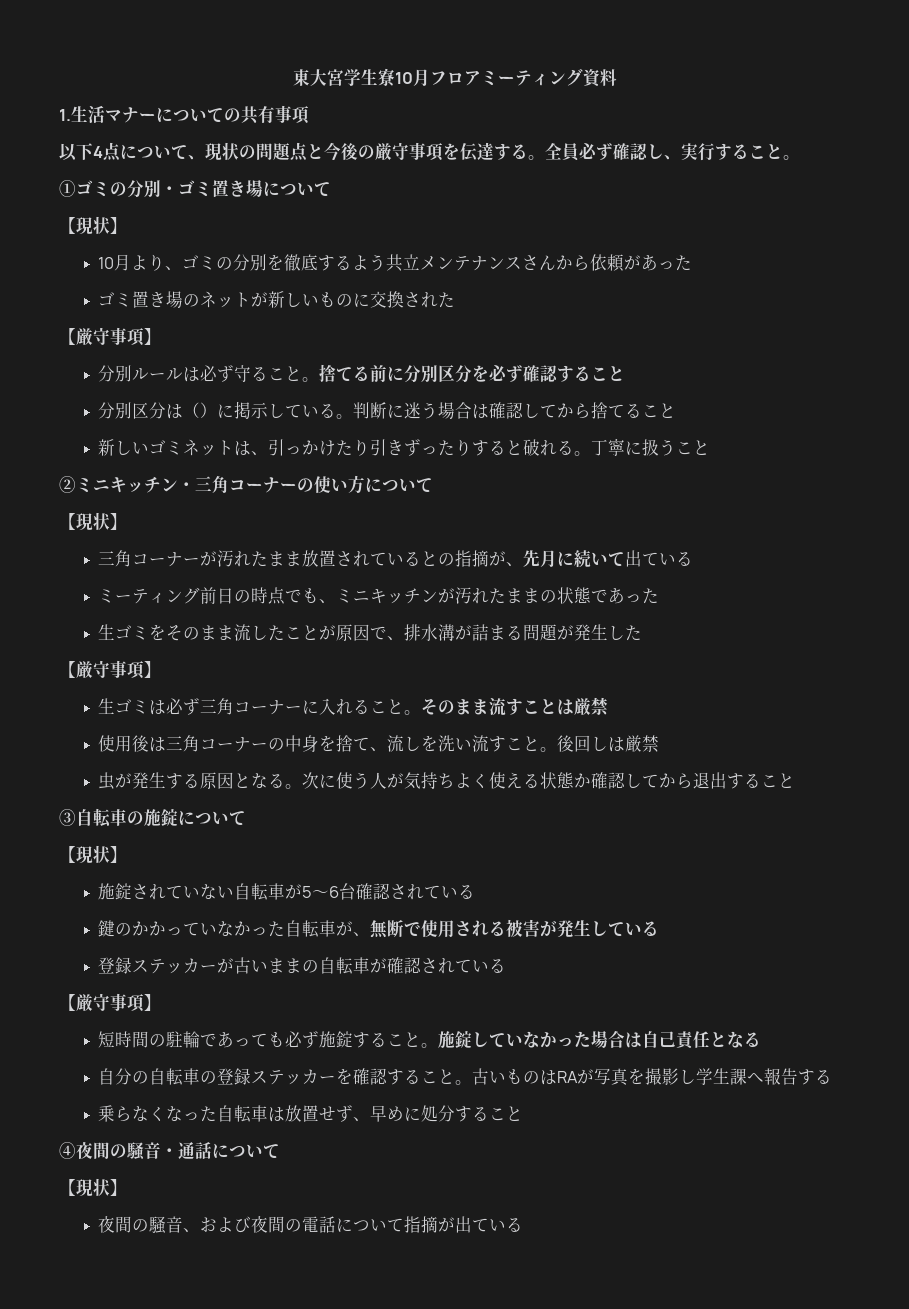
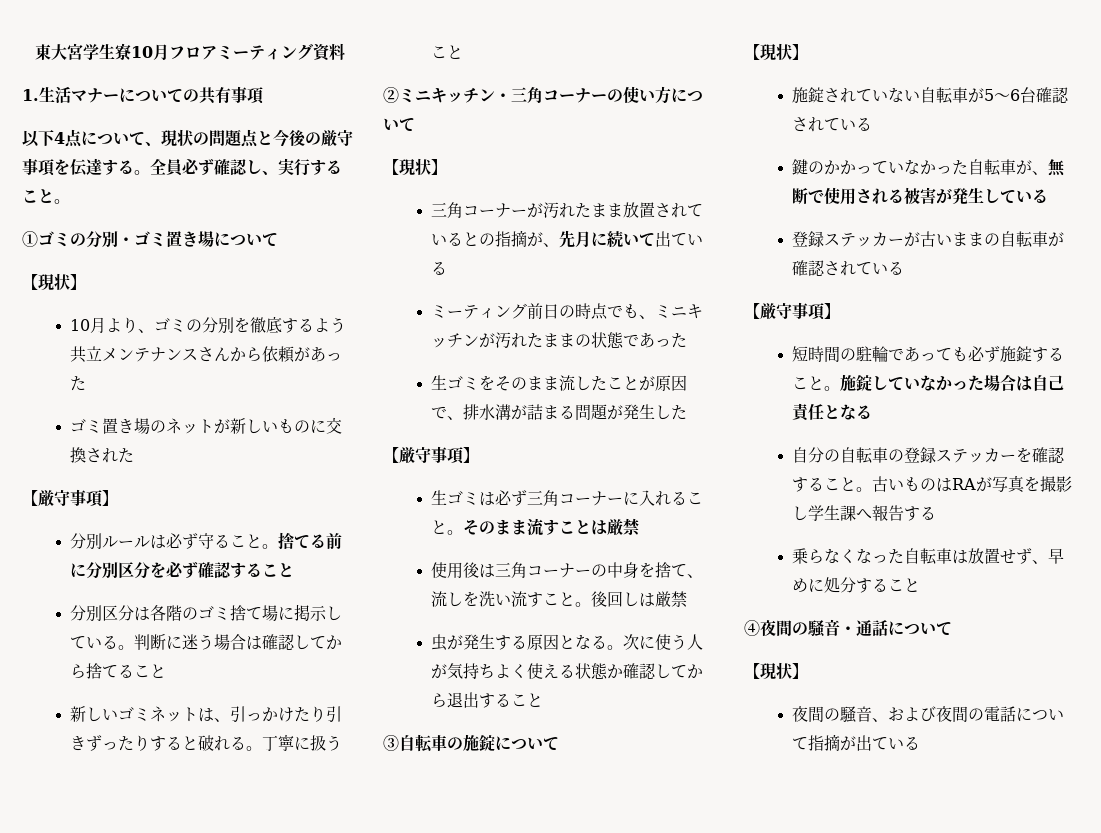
[183,402,218,418] （） -> [150,605,279,621] 各階のゴミ捨て場

